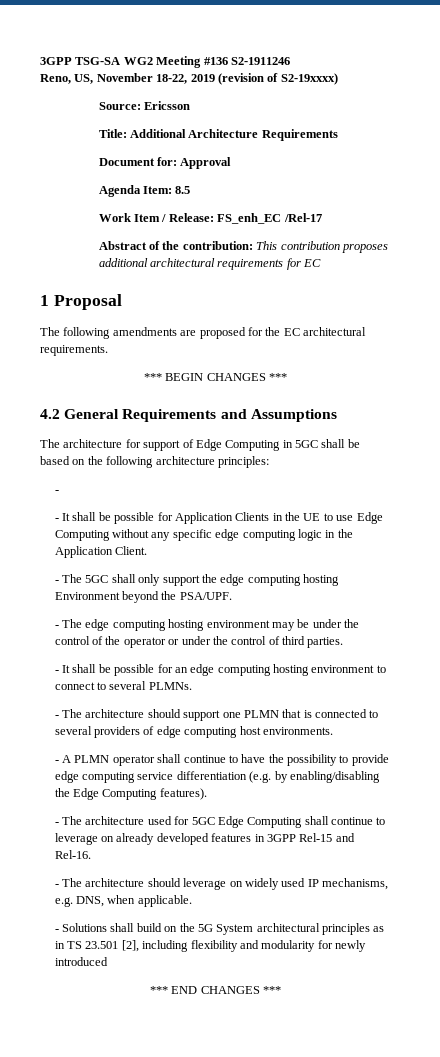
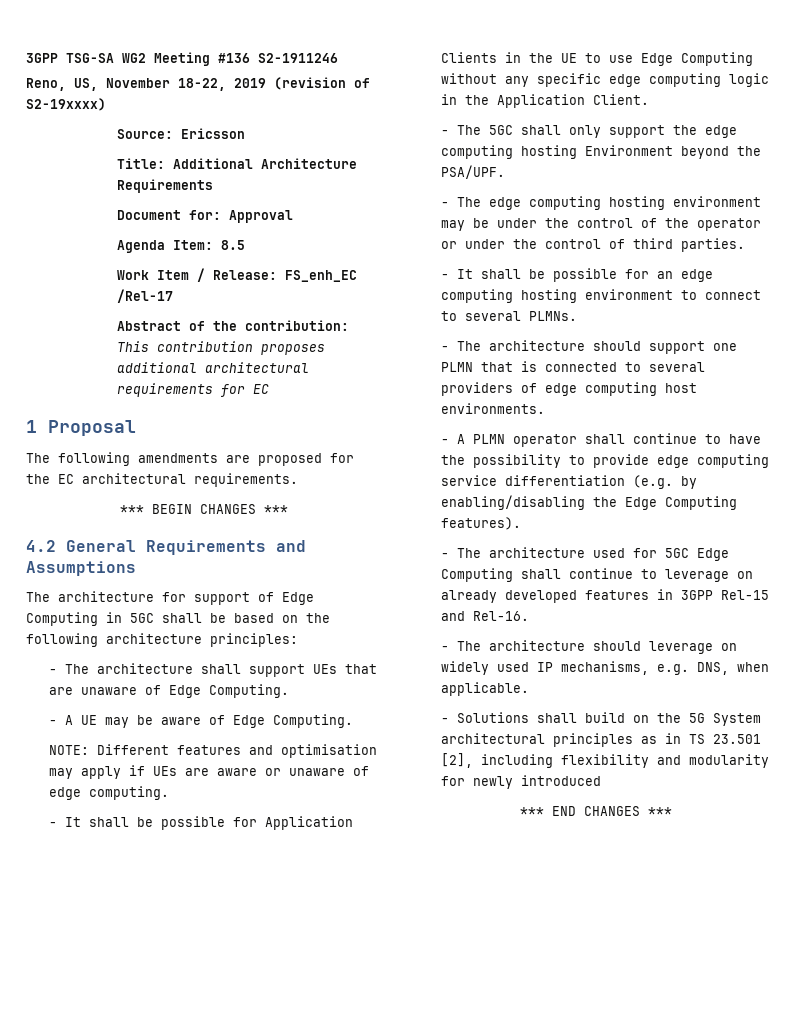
(59, 491) none -> [64,663,377,677] [48,684,289,698] [48,714,353,728] [48,744,377,758] [48,765,369,779] [48,786,169,800] The architecture shall support UEs that are unaware of Edge Computing. // - A UE may be aware of Edge Computing. // NOTE: Different features and optimisation may apply if UEs are aware or unaware of edge computing.

